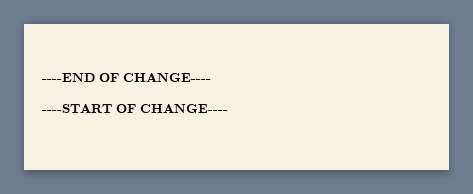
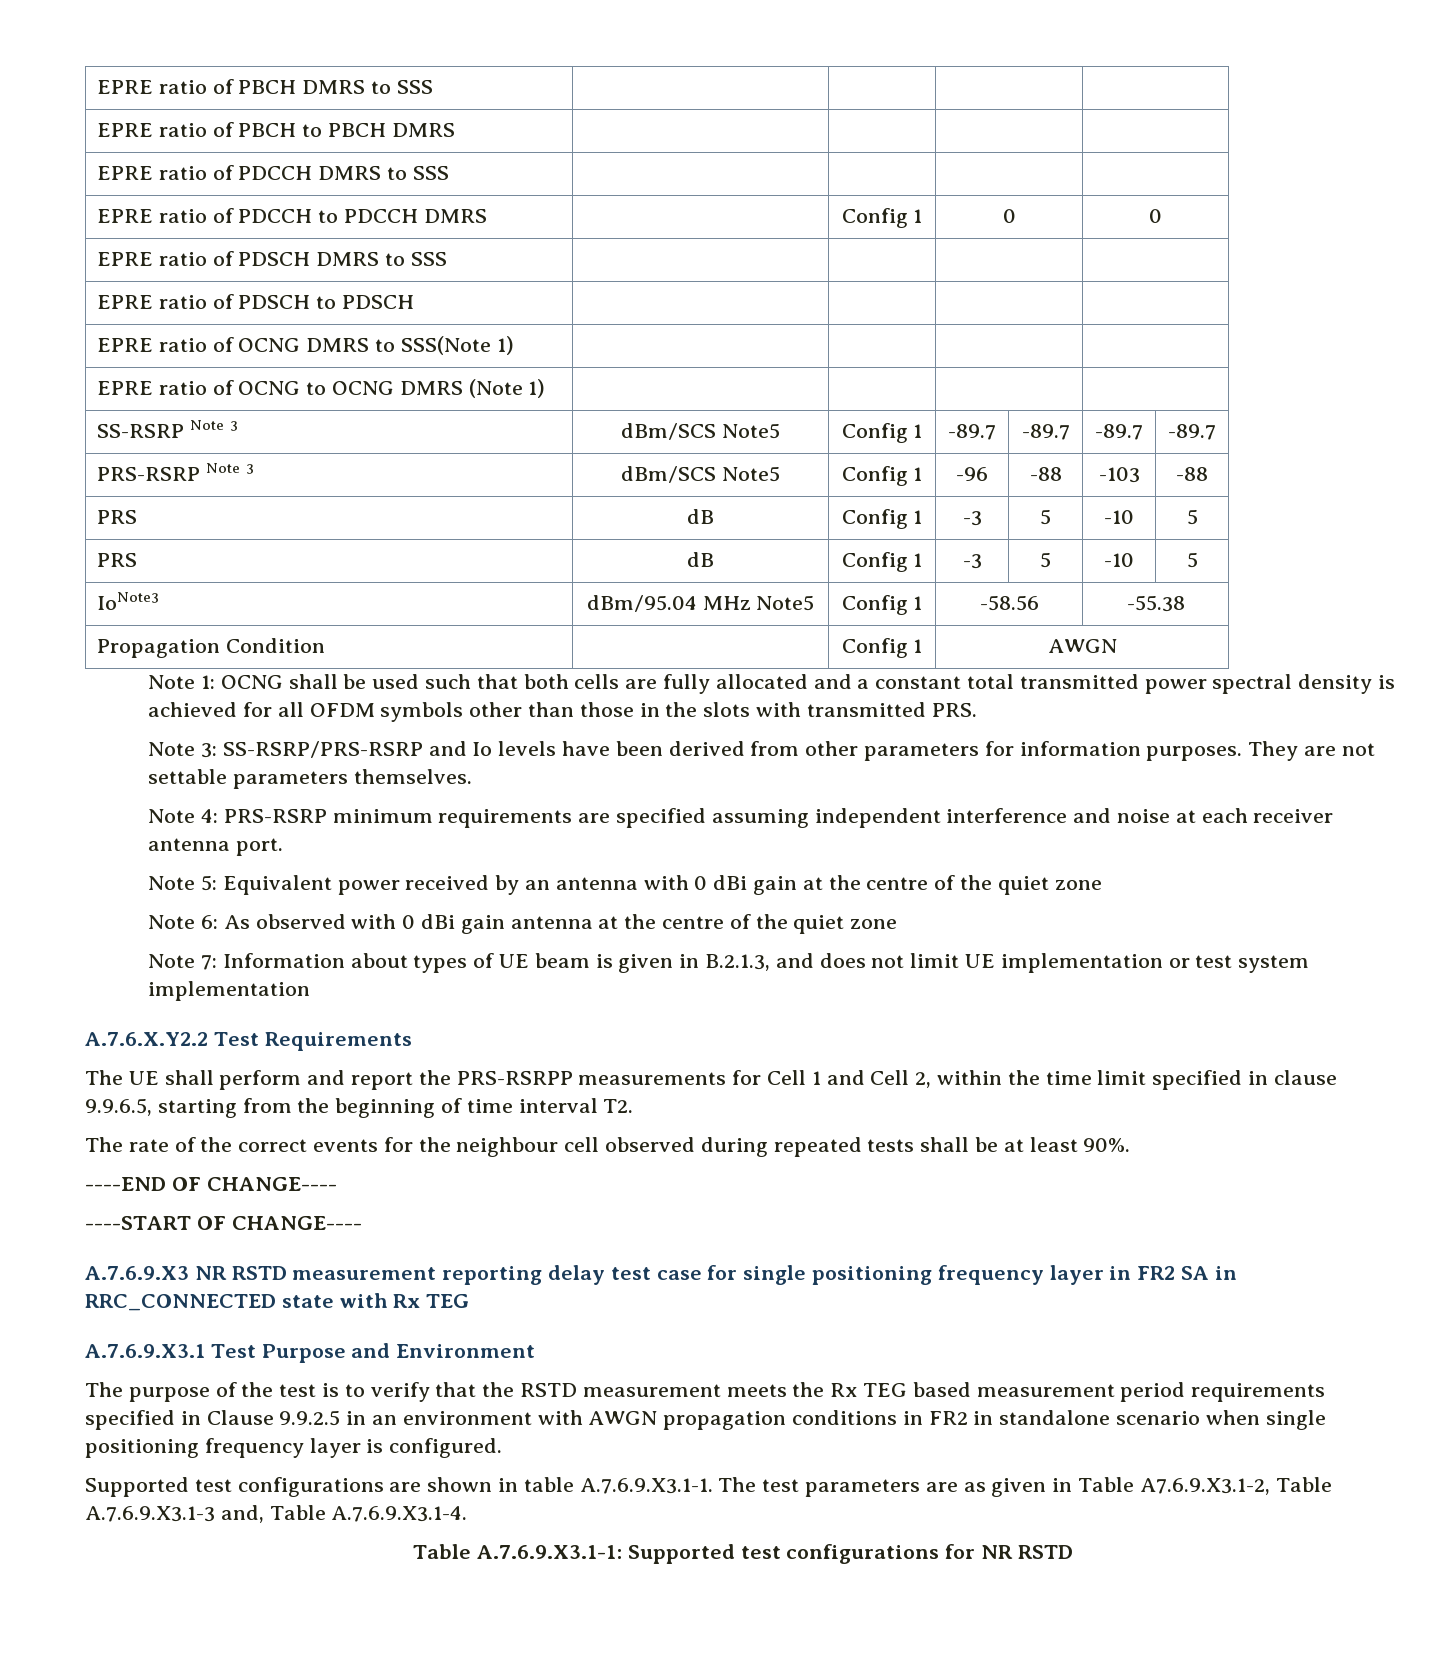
(42, 77) none -> [97,79,433,94] [97,122,455,137] [97,165,449,180] [97,208,487,223] [841,208,923,228] [1002,209,1016,223] [1149,209,1162,223] [97,251,447,266] [97,294,415,309] [97,336,514,355] [97,379,546,398] [97,420,238,438] [621,423,780,440] [841,423,923,443] [948,424,996,440] [1021,424,1070,440] [1095,424,1143,440] [1168,424,1216,440] [97,463,254,481] [621,466,780,483] [841,466,923,486] [956,467,988,481] [1029,467,1062,481] [1098,467,1140,483] [1176,467,1208,481] [97,510,138,524] [687,509,714,524] [841,509,923,529] [962,511,982,526] [1040,509,1051,525] [1104,510,1134,524] [1186,509,1198,525] [97,553,138,567] [687,552,714,567] [841,552,923,572] [962,554,982,569] [1040,552,1051,568] [1104,553,1134,567] [1186,552,1198,568] [97,592,160,610] [586,595,815,612] [841,595,923,615] [979,595,1039,611] [1126,595,1185,612] [97,638,325,658] [841,638,923,658] [1047,639,1117,653] [148,674,1396,694] [148,702,977,722] [148,741,1375,761] [148,769,472,789] [148,808,1334,828] [148,838,283,856] [148,875,1102,895] [148,914,898,934] [148,953,1310,973] [148,981,311,1001] [85,1032,412,1051] [85,1070,1337,1090] [85,1098,634,1118] [85,1137,1131,1157] EPRE ratio of PBCH DMRS to SSS | | | | // EPRE ratio of PBCH to PBCH DMRS | | | | // EPRE ratio of PDCCH DMRS to SSS | | | | // EPRE ratio of PDCCH to PDCCH DMRS | | Config 1 | 0 | 0 // EPRE ratio of PDSCH DMRS to SSS | | | | // EPRE ratio of PDSCH to PDSCH | | | | // EPRE ratio of OCNG DMRS to SSS(Note 1) | | | | // EPRE ratio of OCNG to OCNG DMRS (Note 1) | | | | // SS-RSRP Note 3 | dBm/SCS Note5 | Config 1 | -89.7 | -89.7 | -89.7 | -89.7 // PRS-RSRP Note 3 | dBm/SCS Note5 | Config 1 | -96 | -88 | -103 | -88 // PRS | dB | Config 1 | -3 | 5 | -10 | 5 // PRS | dB | Config 1 | -3 | 5 | -10 | 5 // IoNote3 | dBm/95.04 MHz Note5 | Config 1 | -58.56 | -55.38 // Propagation Condition | | Config 1 | AWGN // Note 1: OCNG shall be used such that both cells are fully allocated and a constant total transmitted power spectral density is achieved for all OFDM symbols other than those in the slots with transmitted PRS. // Note 3: SS-RSRP/PRS-RSRP and Io levels have been derived from other parameters for information purposes. They are not settable parameters themselves. // Note 4: PRS-RSRP minimum requirements are specified assuming independent interference and noise at each receiver antenna port. // Note 5: Equivalent power received by an antenna with 0 dBi gain at the centre of the quiet zone // Note 6: As observed with 0 dBi gain antenna at the centre of the quiet zone // Note 7: Information about types of UE beam is given in B.2.1.3, and does not limit UE implementation or test system implementation // A.7.6.X.Y2.2 Test Requirements // The UE shall perform and report the PRS-RSRPP measurements for Cell 1 and Cell 2, within the time limit specified in clause 9.9.6.5, starting from the beginning of time interval T2. // The rate of the correct events for the neighbour cell observed during repeated tests shall be at least 90%. //
(228, 108) none -> [85,1265,1237,1285] [85,1293,470,1311] [85,1343,536,1363] [85,1382,1326,1402] [85,1410,1326,1430] [85,1438,503,1458] [85,1477,1332,1497] [85,1505,468,1523] [413,1544,1073,1564] // A.7.6.9.X3 NR RSTD measurement reporting delay test case for single positioning frequency layer in FR2 SA in RRC_CONNECTED state with Rx TEG // A.7.6.9.X3.1 Test Purpose and Environment // The purpose of the test is to verify that the RSTD measurement meets the Rx TEG based measurement period requirements specified in Clause 9.9.2.5 in an environment with AWGN propagation conditions in FR2 in standalone scenario when single positioning frequency layer is configured. // Supported test configurations are shown in table A.7.6.9.X3.1-1. The test parameters are as given in Table A7.6.9.X3.1-2, Table A.7.6.9.X3.1-3 and, Table A.7.6.9.X3.1-4. // Table A.7.6.9.X3.1-1: Supported test configurations for NR RSTD

